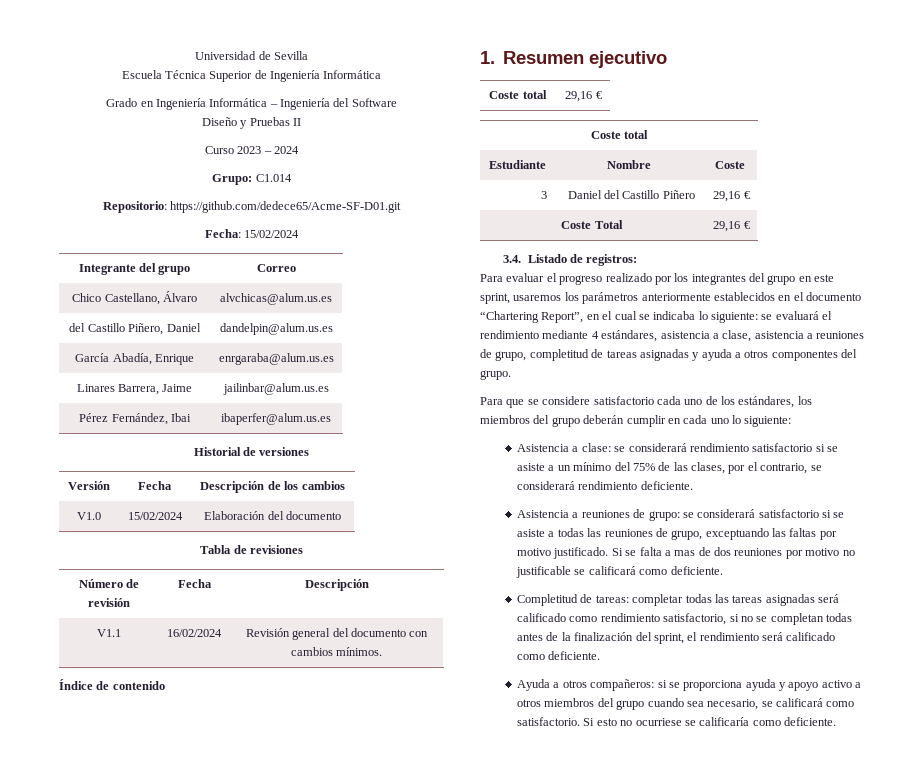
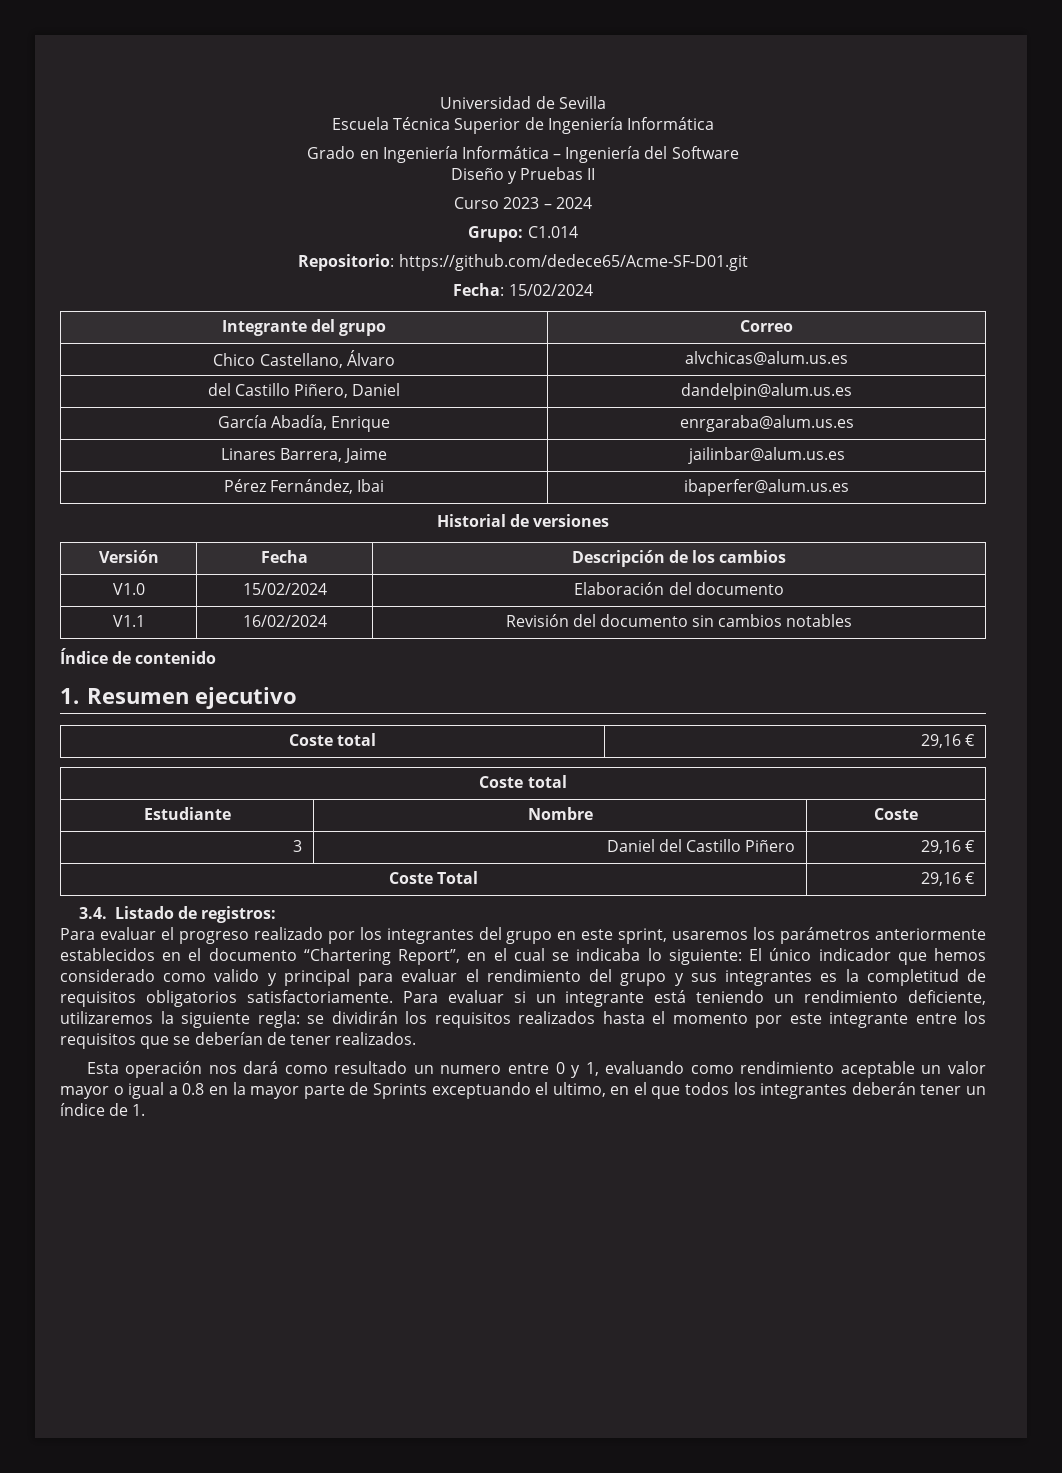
[200,545,303,554] [78,579,140,588] [88,598,130,607] [177,579,212,588] [304,579,369,591] // Tabla de revisiones // Número de revisión | Fecha | Descripción -> (784, 588) none
[292,628,429,640] [290,647,383,656] general del documento con cambios mínimos. -> [572,614,853,627] del documento sin cambios notables
[761,311,833,320] [480,330,865,342] [480,349,858,361] [480,370,511,380] [480,396,812,408] [480,415,792,427] [517,443,839,452] [517,462,822,474] [517,481,693,490] [517,509,845,521] [517,528,837,540] [517,547,855,559] [516,566,723,578] [517,594,840,606] [517,613,853,625] [517,632,836,644] [517,651,601,660] [517,679,862,691] [517,698,855,710] [517,717,837,726] se evaluará el rendimiento mediante 4 estándares, asistencia a clase, asistencia a reuniones de grupo, completitud de tareas asignadas y ayuda a otros componentes del grupo. // Para que se considere satisfactorio cada uno de los estándares, los miembros del grupo deberán cumplir en cada uno lo siguiente: // Asistencia a clase: se considerará rendimiento satisfactorio si se asiste a un mínimo del 75% de las clases, por el contrario, se considerará rendimiento deficiente. // Asistencia a reuniones de grupo: se considerará satisfactorio si se asiste a todas las reuniones de grupo, exceptuando las faltas por motivo justificado. Si se falta a mas de dos reuniones por motivo no justificable se calificará como deficiente. // Completitud de tareas: completar todas las tareas asignadas será calificado como rendimiento satisfactorio, si no se completan todas antes de la finalización del sprint, el rendimiento será calificado como deficiente. // Ayuda a otros compañeros: si se proporciona ayuda y apoyo activo a otros miembros del grupo cuando sea necesario, se calificará como satisfactorio. Si esto no ocurriese se calificaría como deficiente. -> [749,948,987,965] [60,969,987,986] [60,990,986,1007] [60,1011,986,1028] [60,1032,417,1049] [86,1061,987,1078] [60,1082,987,1099] [60,1103,146,1116] El único indicador que hemos considerado como valido y principal para evaluar el rendimiento del grupo y sus integrantes es la completitud de requisitos obligatorios satisfactoriamente. Para evaluar si un integrante está teniendo un rendimiento deficiente, utilizaremos la siguiente regla: se dividirán los requisitos realizados hasta el momento por este integrante entre los requisitos que se deberían de tener realizados. // Esta operación nos dará como resultado un numero entre 0 y 1, evaluando como rendimiento aceptable un valor mayor o igual a 0.8 en la mayor parte de Sprints exceptuando el ultimo, en el que todos los integrantes deberán tener un índice de 1.

